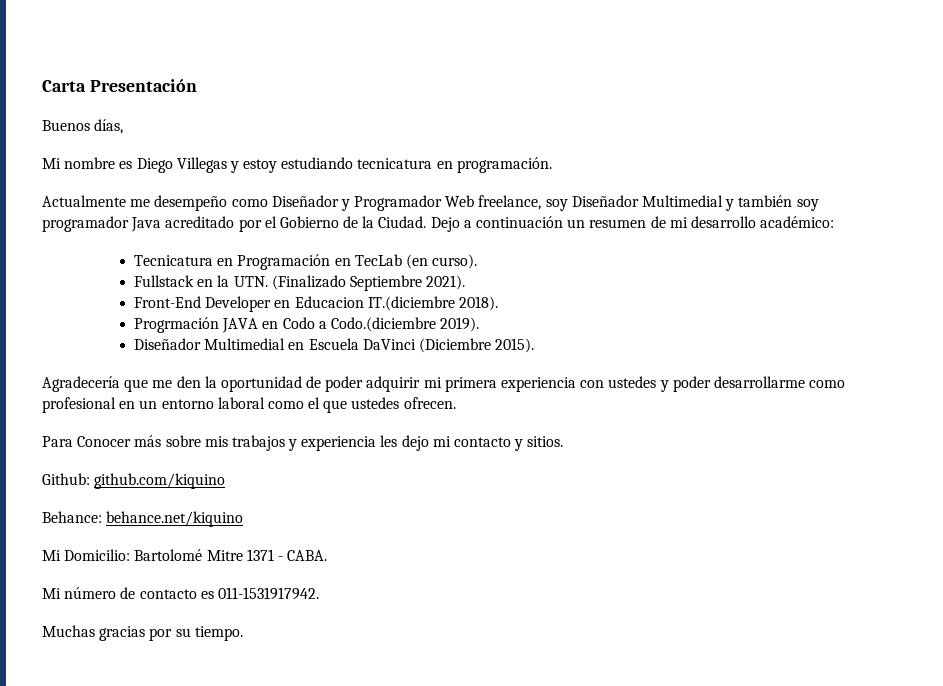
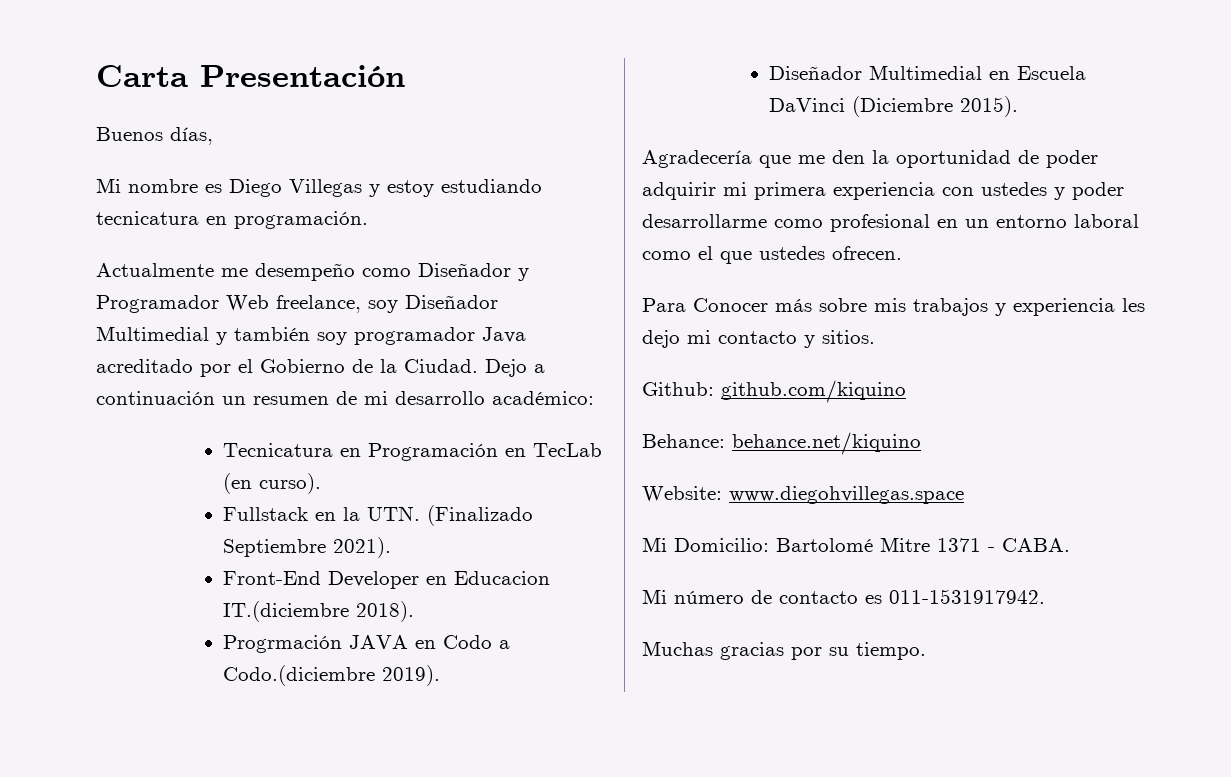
(244, 519) none -> [642,486,964,504] // Website: www.diegohvillegas.space

